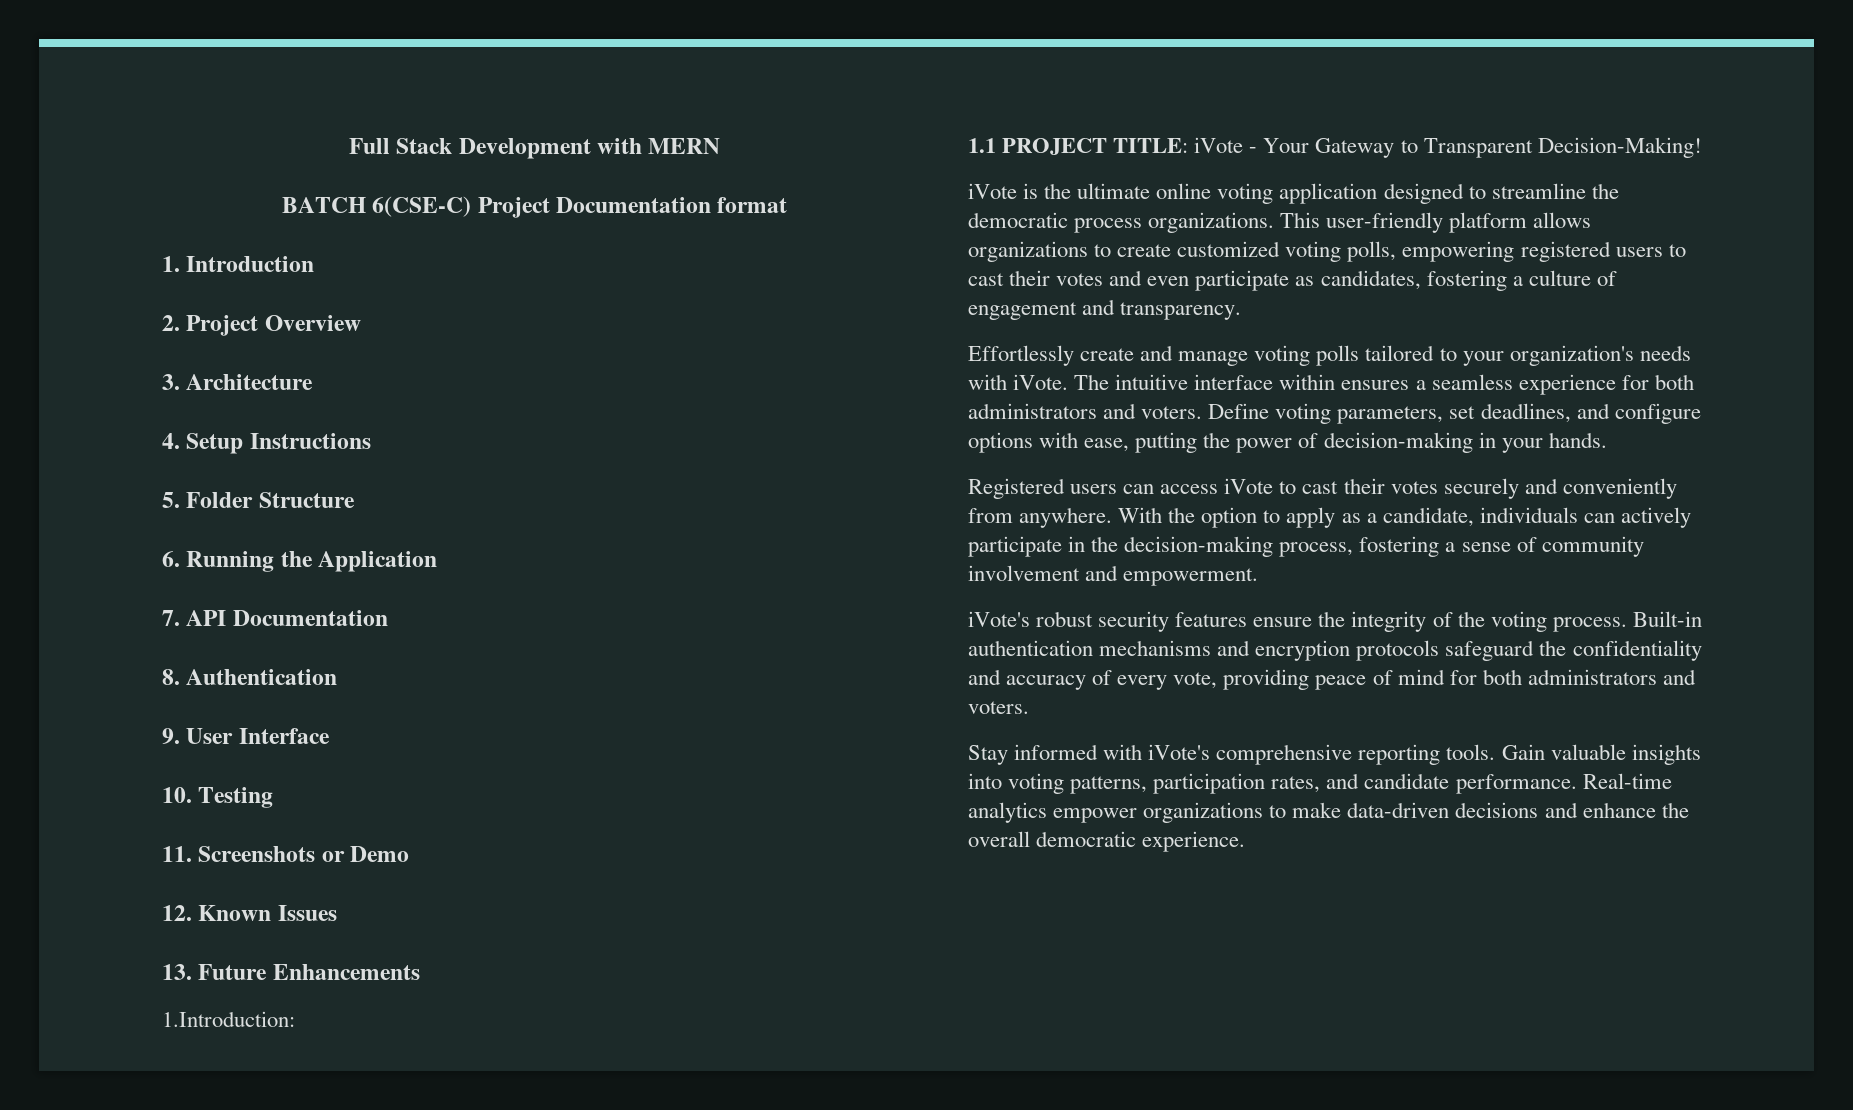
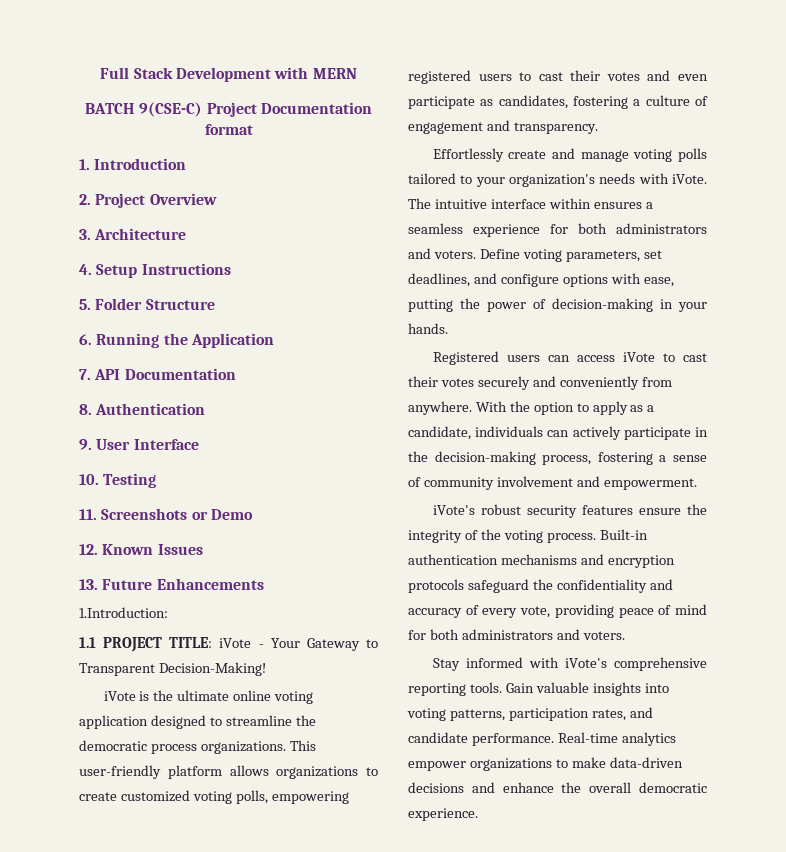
[372,196,472,217] 6(CSE-C) -> [139,102,203,117] 9(CSE-C)

